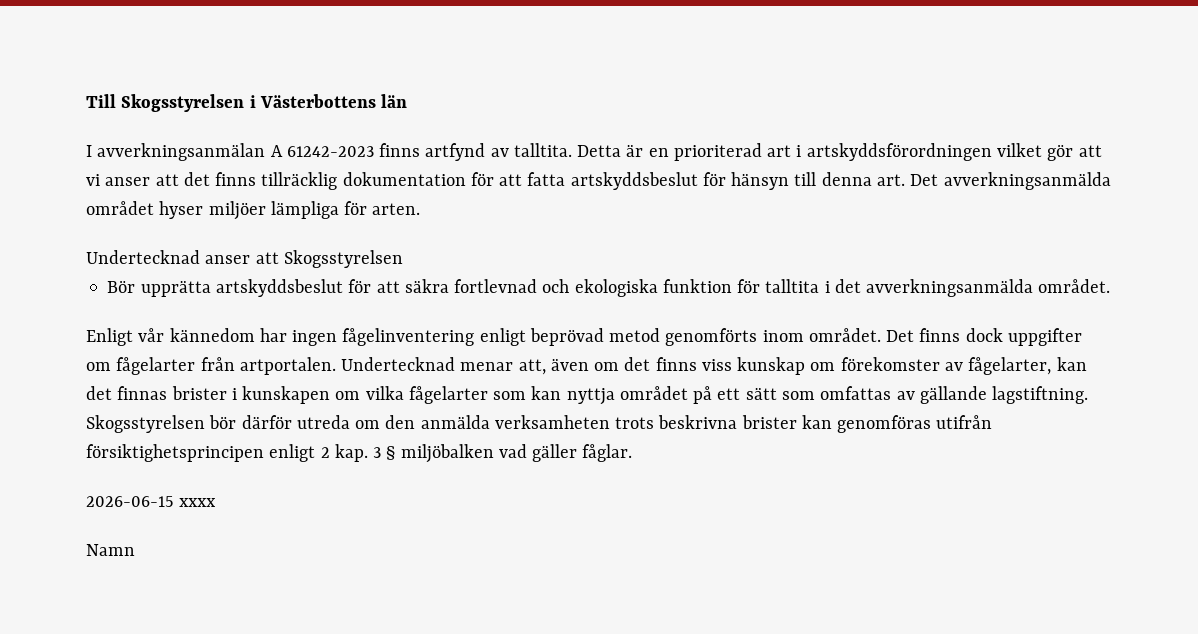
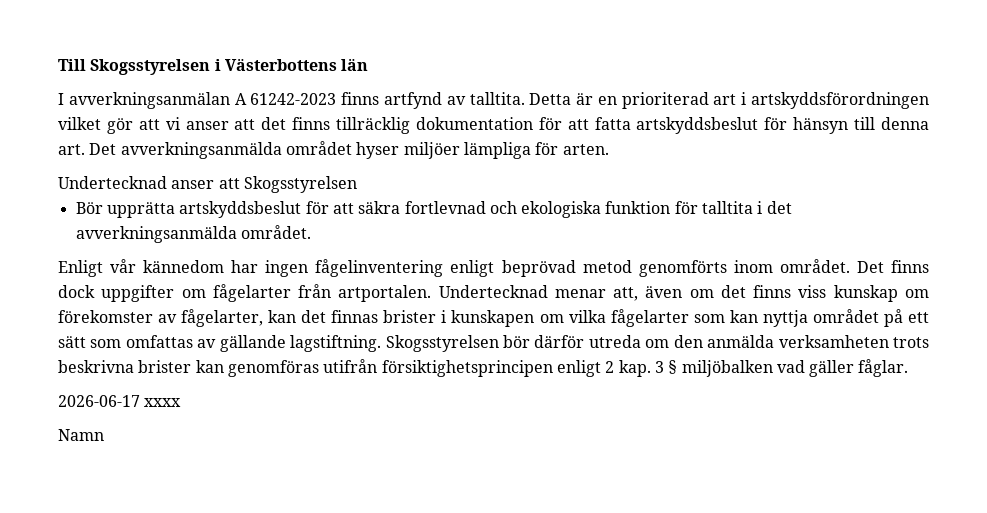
[86,496,174,507] 2026-06-15 -> [58,395,140,407] 2026-06-17

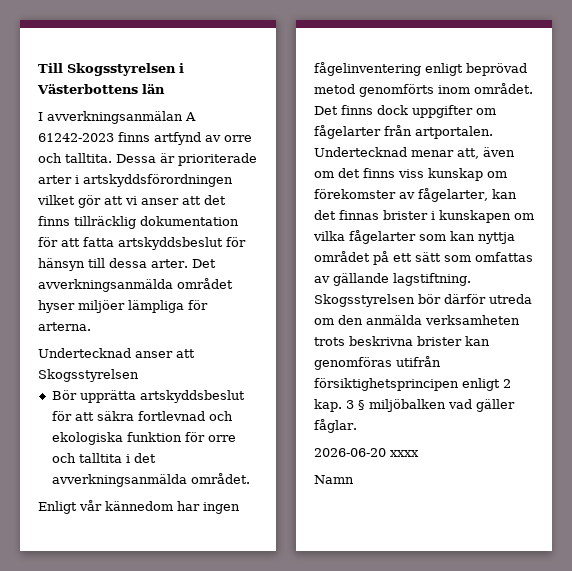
[469,92,737,109] talltita. Detta är en prioriterad art -> [224,135,252,142] [38,153,257,166] [38,175,72,184] orre och talltita. Dessa är prioriterade arter
[881,117,929,130] [58,144,85,155] denna art. -> [109,258,188,268] dessa arter.
[562,144,609,155] arten. -> [38,322,91,331] arterna.
(698, 207) none -> [207,435,236,442] [51,453,76,463] orre och
[58,395,140,407] 2026-06-17 -> [314,448,386,457] 2026-06-20

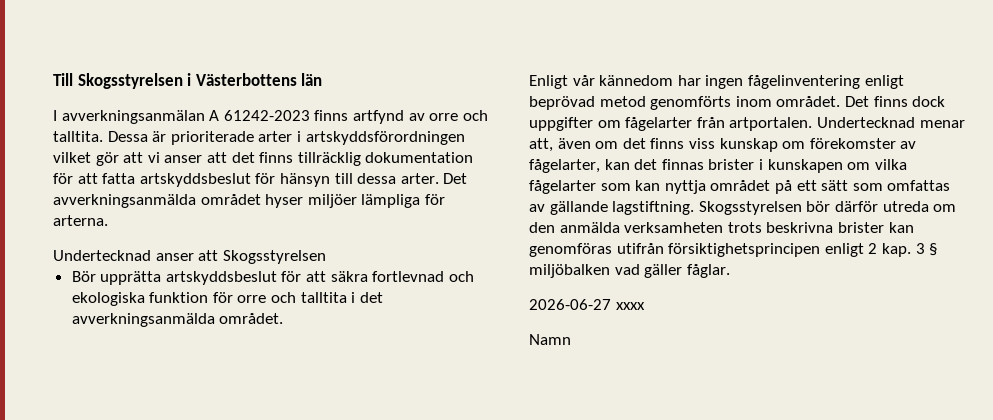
[314,448,386,457] 2026-06-20 -> [529,299,611,310] 2026-06-27

